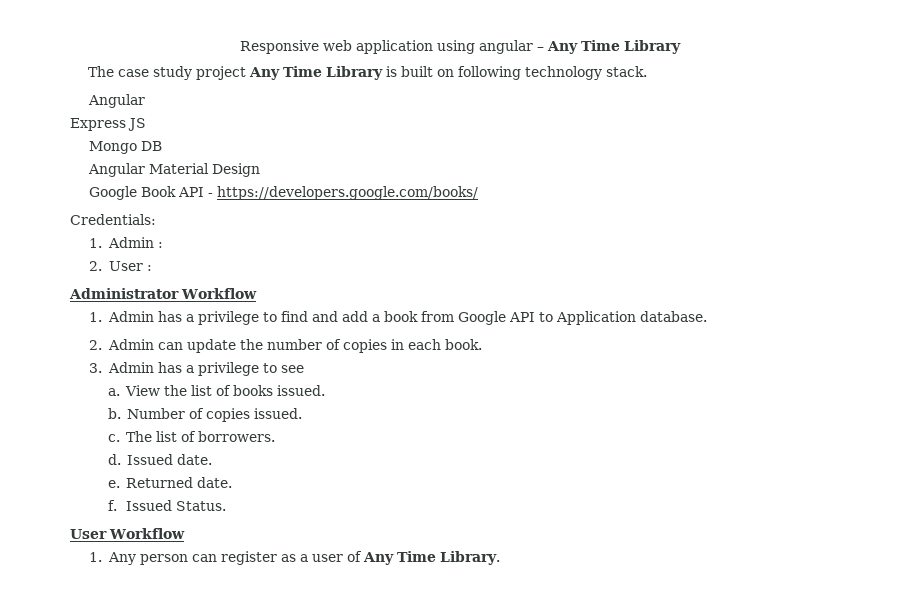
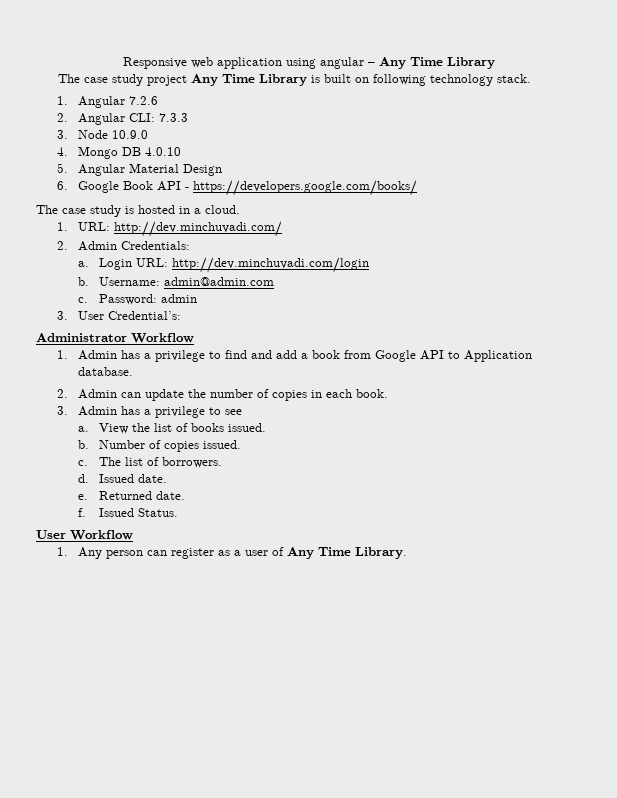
[87,94,145,108] [70,118,146,131] Angular // Express JS // -> [57,96,159,108] [57,113,189,125] [57,130,149,139] [57,147,69,156] 1. Angular 7.2.6 // 2. Angular CLI: 7.3.3 // 3. Node 10.9.0 // 4.
(162, 146) // -> [145,147,182,156] [57,163,69,173] 4.0.10 // 5.
(260, 170) none -> [57,181,69,190] 6.
[70,214,156,225] [88,237,163,248] [88,261,152,271] Credentials: // 1. Admin : // 2. User : -> [36,205,240,217] [57,221,283,237] [57,241,191,251] [78,257,370,273] [78,277,275,286] [78,294,198,305] [57,311,182,320] The case study is hosted in a cloud. // 1. URL: http://dev.minchuvadi.com/ // 2. Admin Credentials: // a. Login URL: http://dev.minchuvadi.com/login // b. Username: admin@admin.com // c. Password: admin // 3. User Credential’s:

